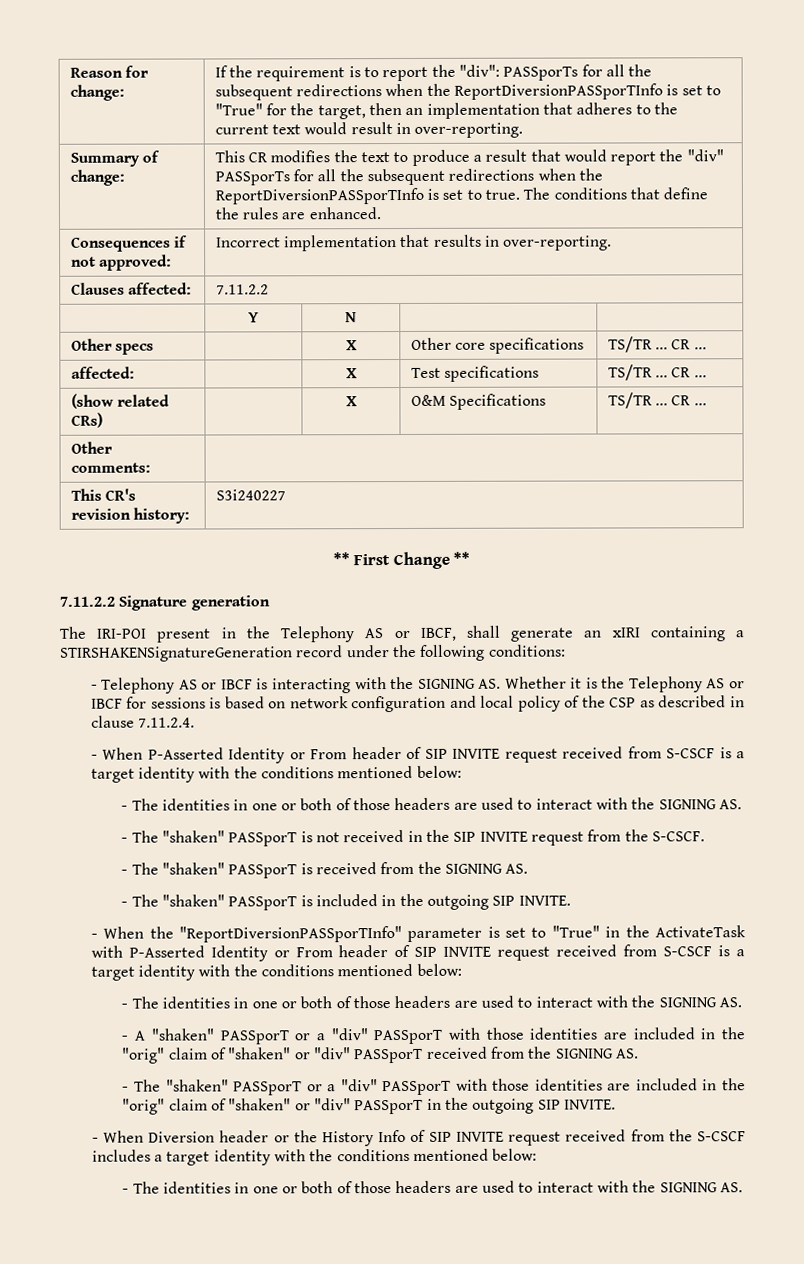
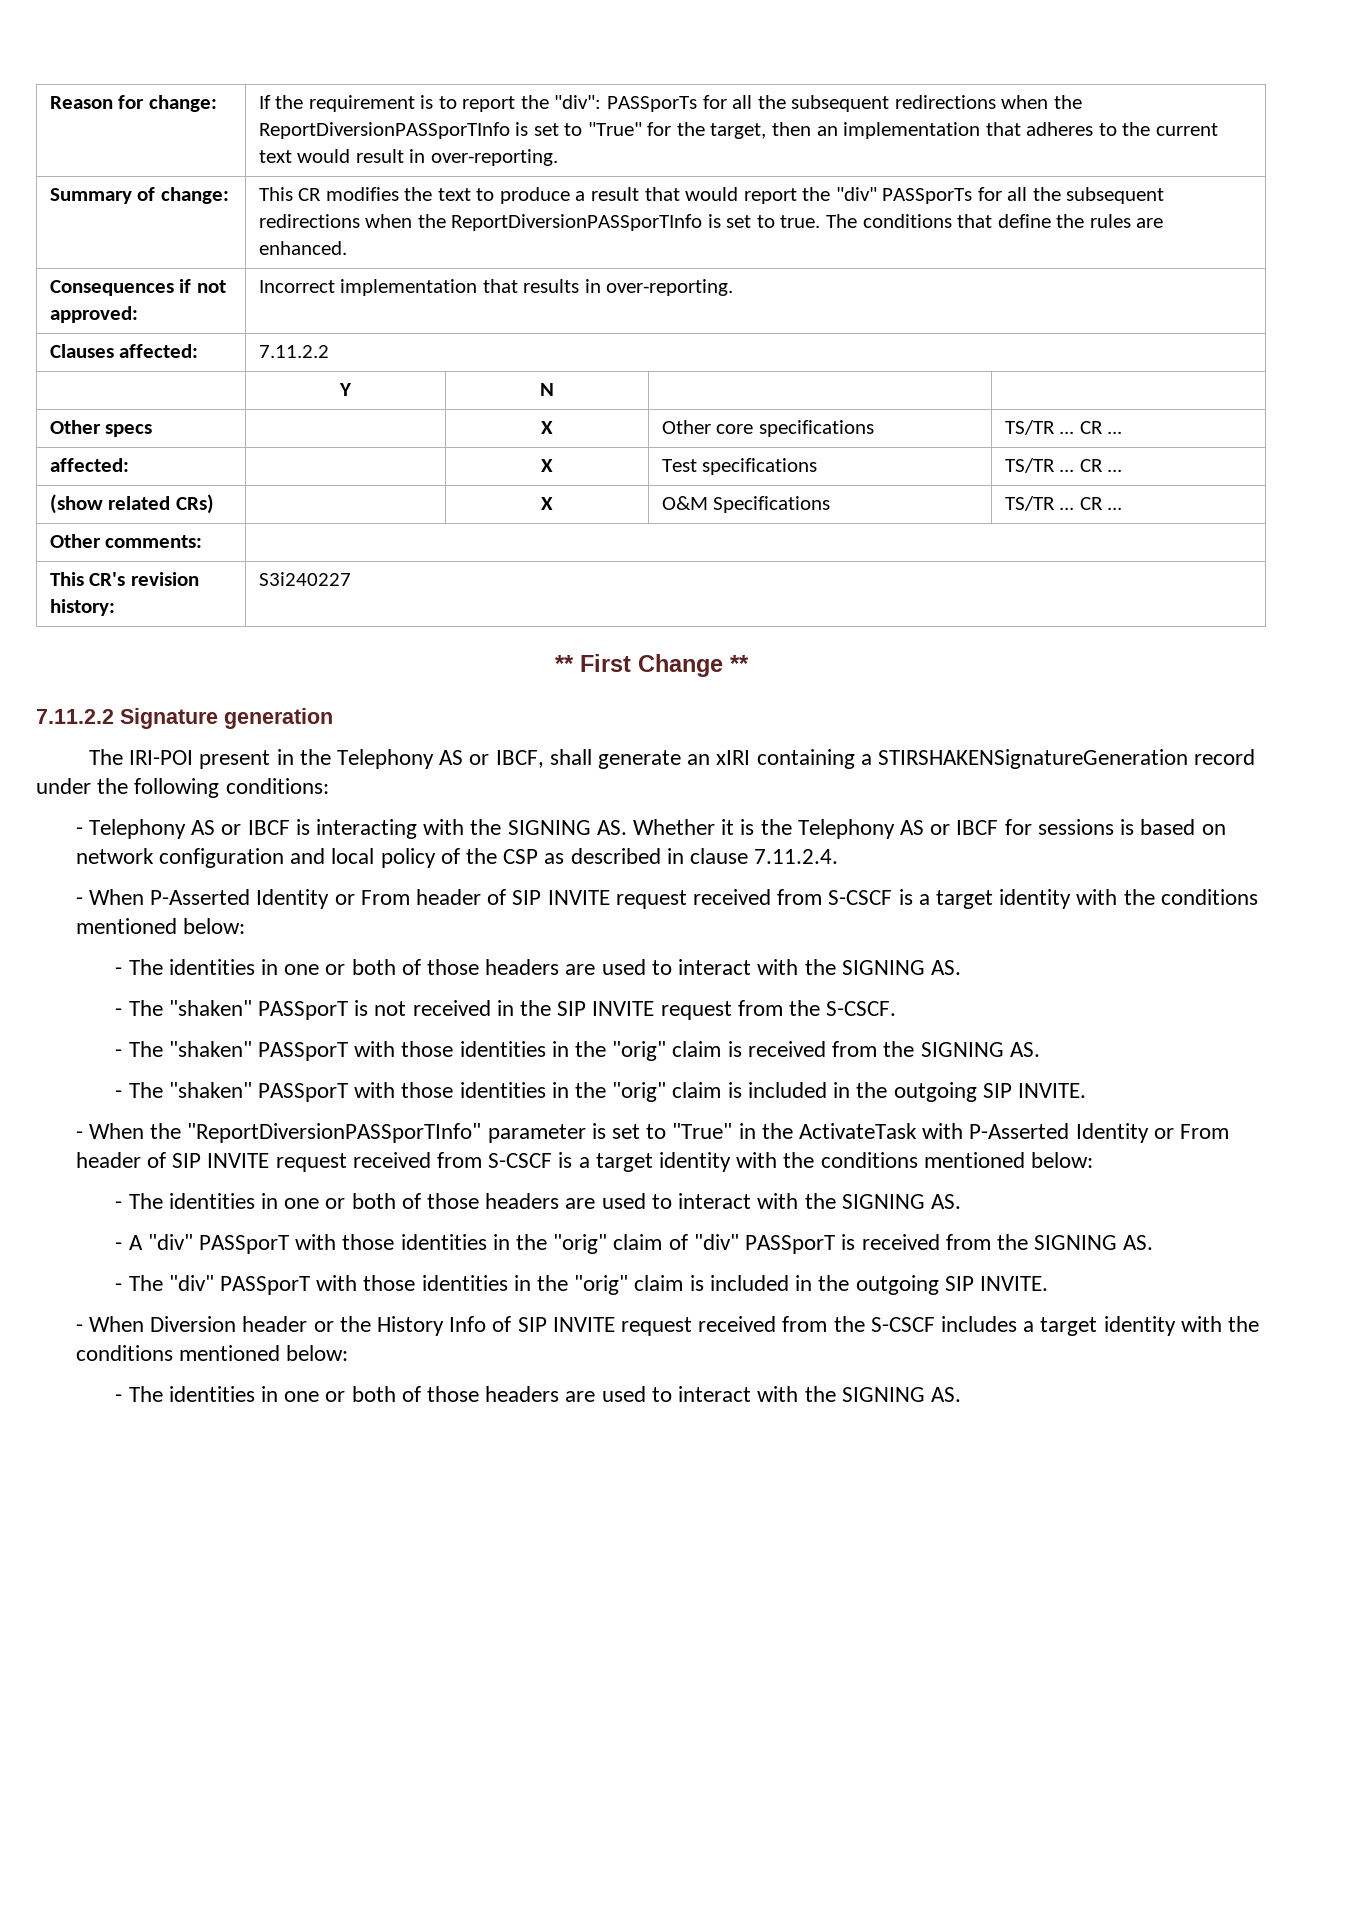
(298, 871) none -> [354,1041,722,1061] with those identities in the "orig" claim
(298, 903) none -> [354,1082,722,1102] with those identities in the "orig" claim
[150,1027,745,1045] [122,1046,639,1064] [122,1078,746,1096] [122,1098,424,1115] "shaken" PASSporT or a "div" PASSporT with those identities are included in the "orig" claim of "shaken" or "div" PASSporT received from the SIGNING AS. // - The "shaken" PASSporT or a "div" PASSporT with those identities are included in the "orig" claim of "shaken" or "div" PASSporT -> [147,1234,1154,1254] [115,1275,789,1295] "div" PASSporT with those identities in the "orig" claim of "div" PASSporT is received from the SIGNING AS. // - The "div" PASSporT with those identities in the "orig" claim is included

